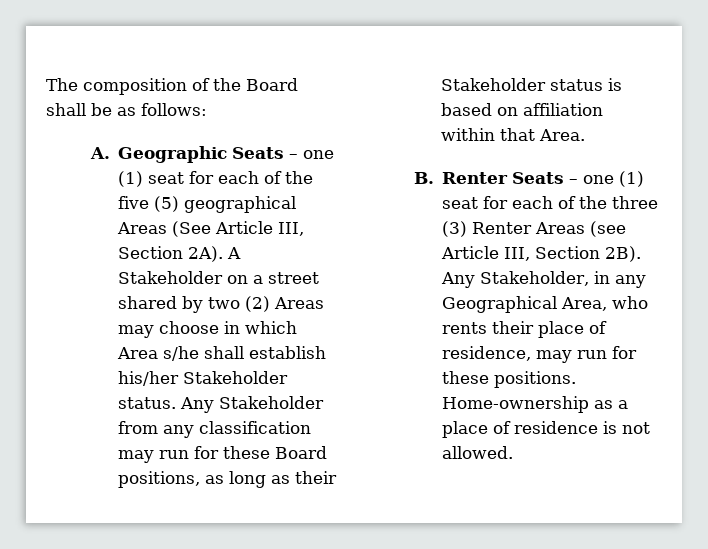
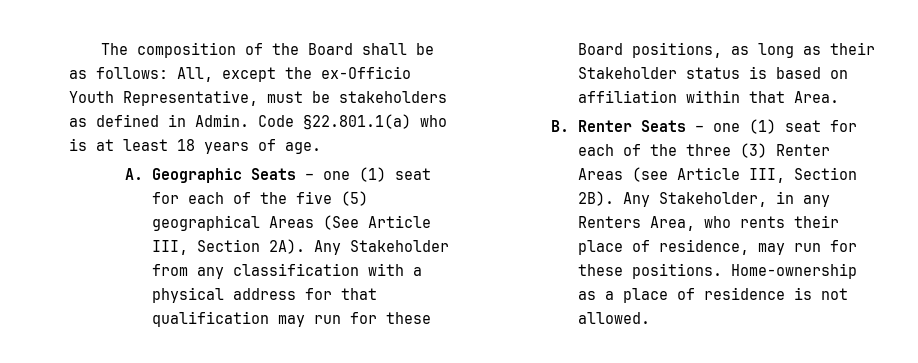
(207, 109) none -> [177,66,411,82] [69,90,447,106] [69,114,447,130] [69,138,321,154] All, except the ex-Officio Youth Representative, must be stakeholders as defined in Admin. Code §22.801.1(a) who is at least 18 years of age.
[227,247,242,259] [118,271,320,284] [118,296,325,313] [118,321,298,338] [117,346,327,361] [118,371,289,386] [118,397,177,409] A Stakeholder on a street shared by two (2) Areas may choose in which Area s/he shall establish his/her Stakeholder status. -> (306, 246) none
(312, 427) none -> [368,263,423,276] [152,287,378,303] [152,311,270,327] with a physical address for that qualification
[442,296,558,313] Geographical -> [578,216,642,228] Renters

